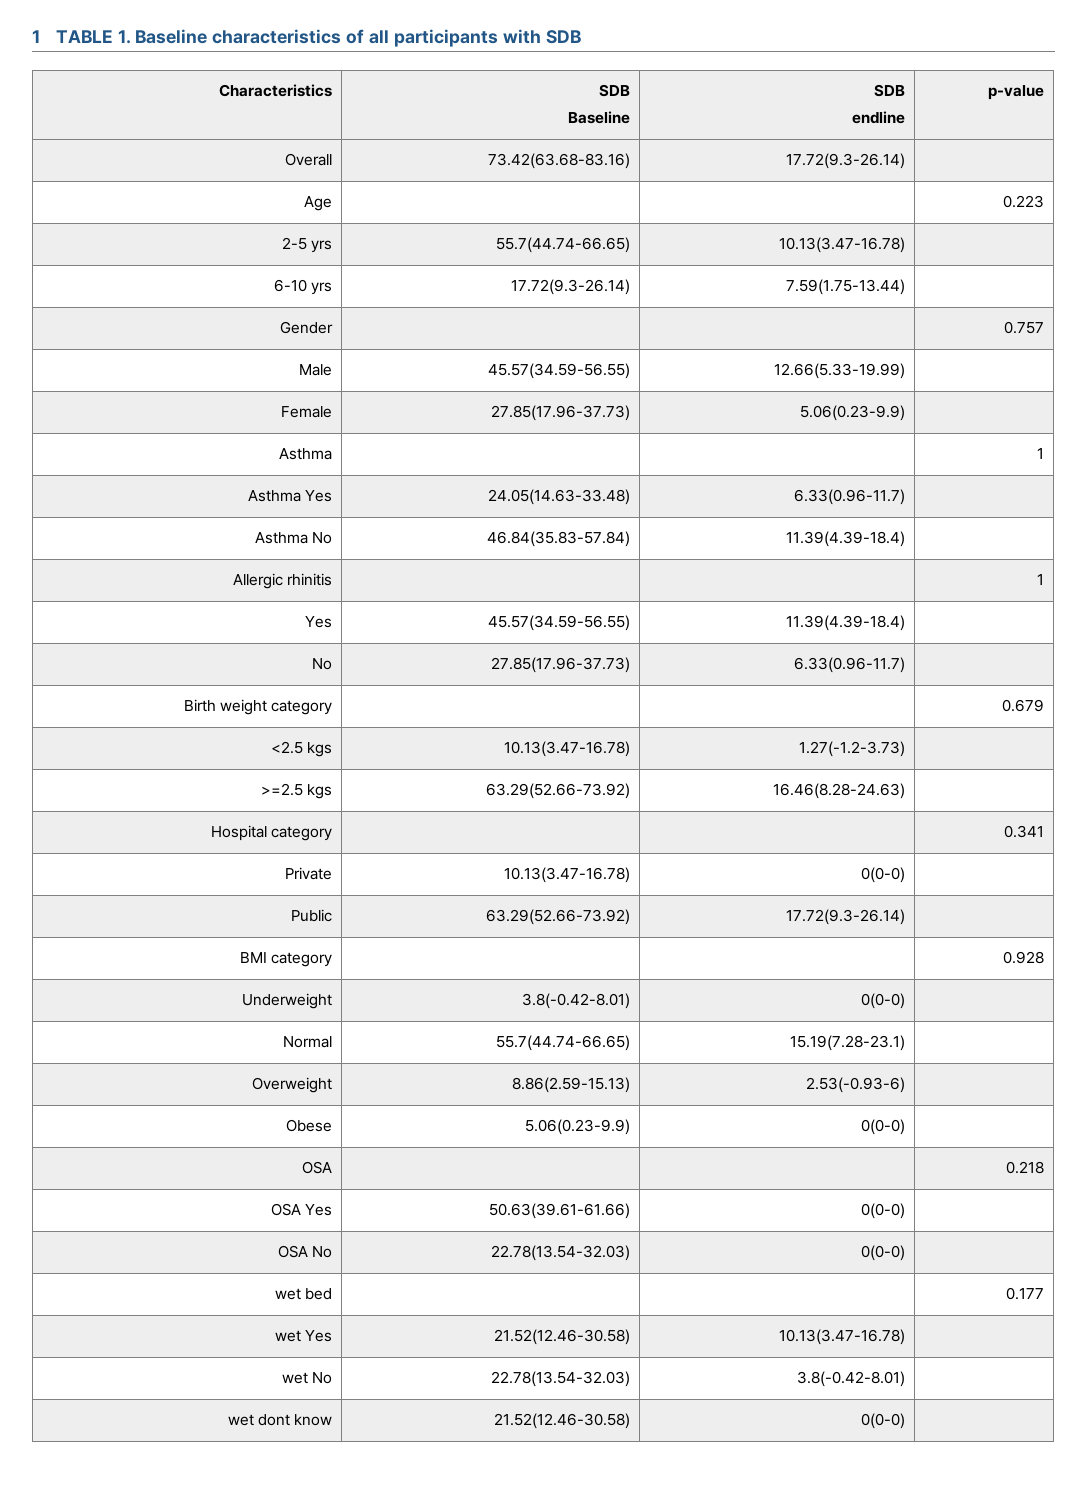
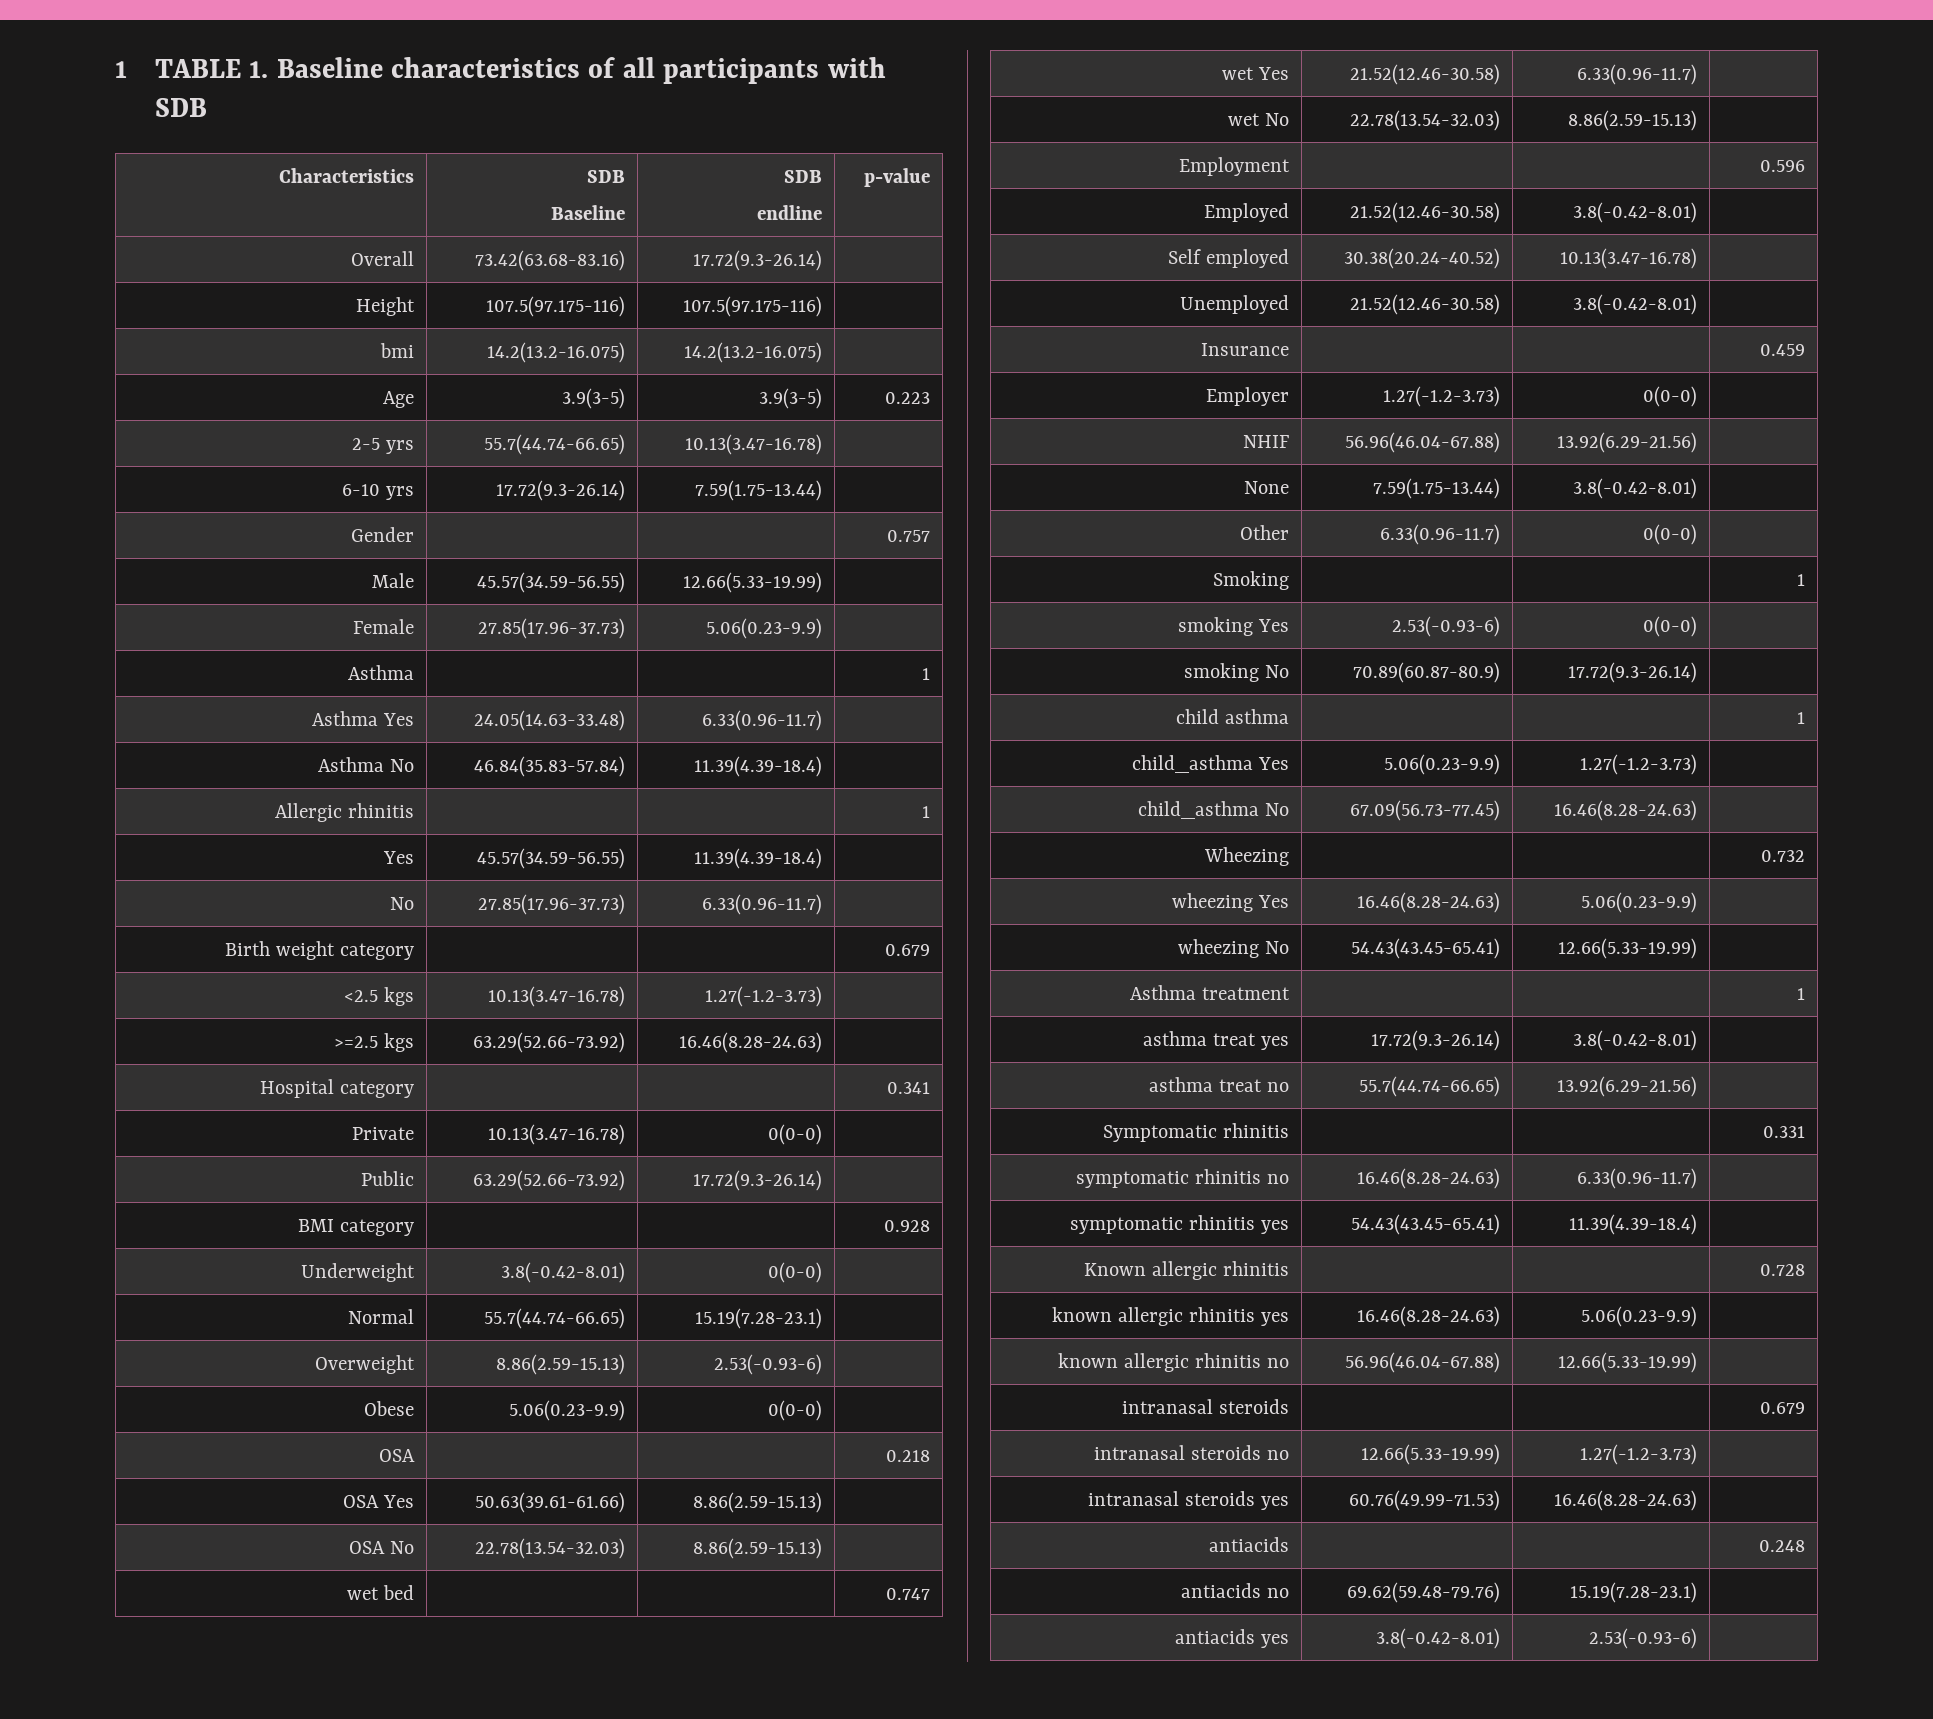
(905, 161) none -> [355,297,415,316] [485,296,625,317] [682,296,822,317] [379,343,414,358] [486,342,625,363] [683,342,822,363] // Height | 107.5(97.175-116) | 107.5(97.175-116) | // bmi | 14.2(13.2-16.075) | 14.2(13.2-16.075) |
(332, 203) | -> [561,388,625,409] [758,388,822,409] 3.9(3-5) | 3.9(3-5)
[860,1203,905,1219] 0(0-0) -> [692,1492,822,1513] 8.86(2.59-15.13)
[860,1245,905,1261] 0(0-0) -> [692,1538,822,1559] 8.86(2.59-15.13)
[1005,1287,1044,1300] 0.177 -> [885,1588,930,1600] 0.747
[778,1329,905,1345] 10.13(3.47-16.78) -> [1576,64,1697,85] 6.33(0.96-11.7)
[796,1371,905,1387] [227,1414,332,1426] [493,1413,630,1429] [860,1413,905,1429] 3.8(-0.42-8.01) | // wet dont know | 21.52(12.46-30.58) | 0(0-0) -> [1567,110,1697,131] [1178,157,1290,176] [1759,160,1805,172] [1203,203,1289,222] [1349,202,1500,223] [1572,202,1697,223] [1168,249,1289,268] [1343,248,1500,269] [1559,248,1697,269] [1179,295,1289,314] [1349,294,1500,315] [1572,294,1697,315] [1200,343,1289,356] [1759,344,1805,356] [1205,387,1289,406] [1382,386,1500,407] [1642,386,1697,407] [1242,435,1289,448] [1344,432,1500,453] [1556,432,1697,453] [1243,481,1289,494] [1372,478,1500,499] [1572,478,1697,499] [1239,525,1289,540] [1379,524,1500,545] [1642,524,1697,545] [1212,571,1289,590] [1796,574,1805,586] [1178,617,1289,636] [1391,616,1500,637] [1642,616,1697,637] [1184,663,1289,682] [1352,662,1500,683] [1567,662,1697,683] [1176,709,1289,724] [1796,712,1805,724] [1132,755,1289,773] [1383,754,1500,775] [1579,754,1697,775] [1138,801,1289,819] [1349,800,1500,821] [1553,800,1697,821] [1203,847,1289,866] [1760,850,1805,862] [1172,893,1289,912] [1356,892,1500,913] [1580,892,1697,913] [1178,939,1289,958] [1350,938,1500,959] [1557,938,1697,959] [1130,985,1290,1000] [1796,988,1805,1000] [1143,1031,1289,1050] [1370,1030,1500,1051] [1572,1030,1697,1051] [1149,1077,1289,1092] [1358,1076,1500,1097] [1556,1076,1697,1097] [1103,1123,1289,1142] [1762,1126,1805,1138] [1076,1169,1289,1188] [1356,1168,1500,1189] [1576,1168,1697,1189] [1070,1215,1289,1234] [1350,1214,1500,1235] [1568,1214,1697,1235] [1084,1261,1289,1280] [1759,1264,1805,1276] [1052,1307,1289,1326] [1356,1306,1500,1327] [1580,1306,1697,1327] [1058,1353,1289,1372] [1344,1352,1500,1373] [1557,1352,1697,1373] [1122,1399,1289,1414] [1759,1402,1805,1414] [1094,1445,1289,1460] [1360,1444,1500,1465] [1579,1444,1697,1465] [1088,1491,1289,1510] [1348,1490,1500,1511] [1553,1490,1697,1511] [1208,1537,1289,1552] [1758,1540,1805,1552] [1181,1583,1289,1598] [1346,1582,1500,1603] [1569,1582,1697,1603] [1175,1629,1289,1648] [1375,1628,1500,1649] [1588,1628,1697,1649] 8.86(2.59-15.13) | // Employment | | | 0.596 // Employed | 21.52(12.46-30.58) | 3.8(-0.42-8.01) | // Self employed | 30.38(20.24-40.52) | 10.13(3.47-16.78) | // Unemployed | 21.52(12.46-30.58) | 3.8(-0.42-8.01) | // Insurance | | | 0.459 // Employer | 1.27(-1.2-3.73) | 0(0-0) | // NHIF | 56.96(46.04-67.88) | 13.92(6.29-21.56) | // None | 7.59(1.75-13.44) | 3.8(-0.42-8.01) | // Other | 6.33(0.96-11.7) | 0(0-0) | // Smoking | | | 1 // smoking Yes | 2.53(-0.93-6) | 0(0-0) | // smoking No | 70.89(60.87-80.9) | 17.72(9.3-26.14) | // child asthma | | | 1 // child_asthma Yes | 5.06(0.23-9.9) | 1.27(-1.2-3.73) | // child_asthma No | 67.09(56.73-77.45) | 16.46(8.28-24.63) | // Wheezing | | | 0.732 // wheezing Yes | 16.46(8.28-24.63) | 5.06(0.23-9.9) | // wheezing No | 54.43(43.45-65.41) | 12.66(5.33-19.99) | // Asthma treatment | | | 1 // asthma treat yes | 17.72(9.3-26.14) | 3.8(-0.42-8.01) | // asthma treat no | 55.7(44.74-66.65) | 13.92(6.29-21.56) | // Symptomatic rhinitis | | | 0.331 // symptomatic rhinitis no | 16.46(8.28-24.63) | 6.33(0.96-11.7) | // symptomatic rhinitis yes | 54.43(43.45-65.41) | 11.39(4.39-18.4) | // Known allergic rhinitis | | | 0.728 // known allergic rhinitis yes | 16.46(8.28-24.63) | 5.06(0.23-9.9) | // known allergic rhinitis no | 56.96(46.04-67.88) | 12.66(5.33-19.99) | // intranasal steroids | | | 0.679 // intranasal steroids no | 12.66(5.33-19.99) | 1.27(-1.2-3.73) | // intranasal steroids yes | 60.76(49.99-71.53) | 16.46(8.28-24.63) | // antiacids | | | 0.248 // antiacids no | 69.62(59.48-79.76) | 15.19(7.28-23.1) | // antiacids yes | 3.8(-0.42-8.01) | 2.53(-0.93-6)

